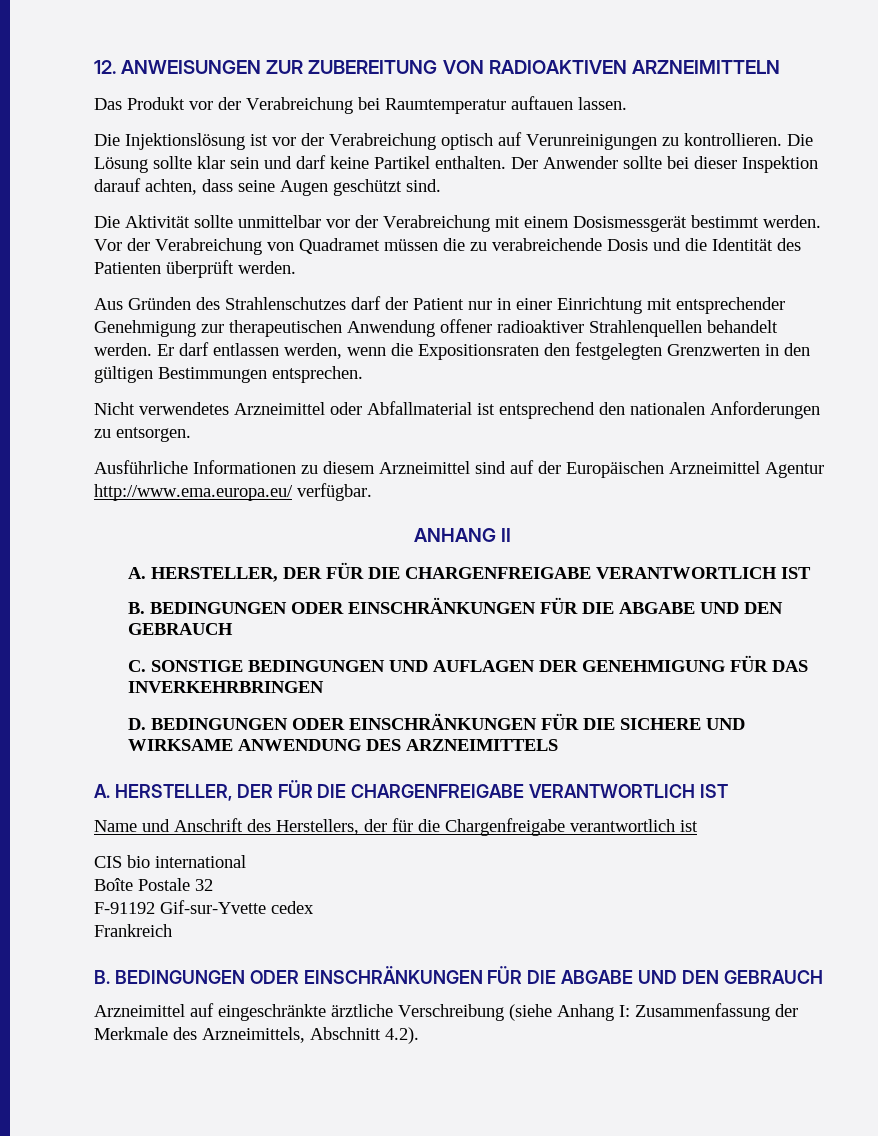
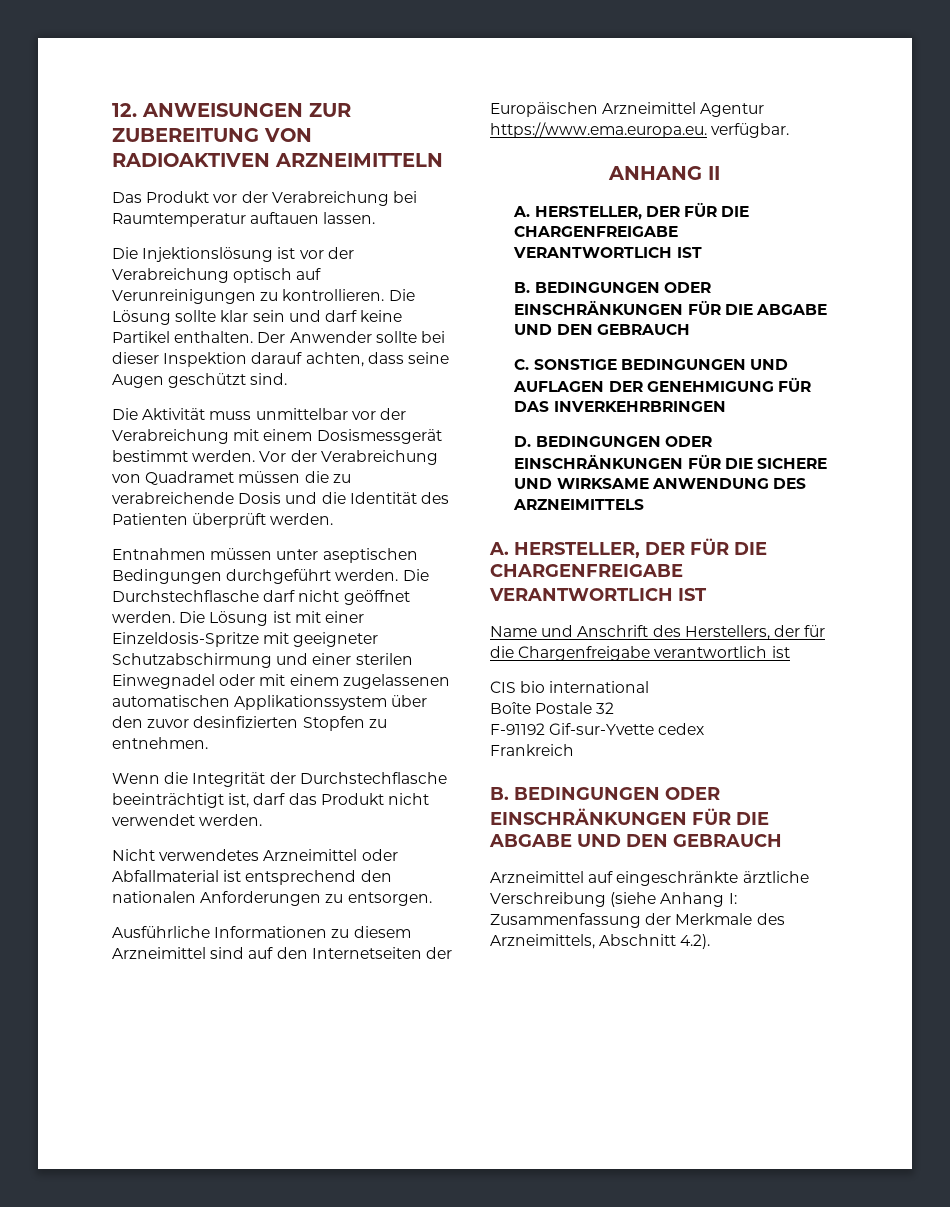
[194,215,233,228] sollte -> [209,411,252,420] muss
[94,296,785,314] [94,319,778,337] [94,342,810,360] [94,366,363,383] Aus Gründen des Strahlenschutzes darf der Patient nur in einer Einrichtung mit entsprechender Genehmigung zur therapeutischen Anwendung offener radioaktiver Strahlenquellen behandelt werden. Er darf entlassen werden, wenn die Expositionsraten den festgelegten Grenzwerten in den gültigen Bestimmungen entsprechen. -> [112,548,418,563] [112,569,429,584] [112,590,410,605] [112,611,364,626] [112,632,379,647] [112,653,413,668] [112,674,450,689] [112,695,428,710] [112,716,387,731] [112,737,208,749] [112,772,447,787] [112,793,429,808] [112,814,263,826] Entnahmen müssen unter aseptischen Bedingungen durchgeführt werden. Die Durchstechflasche darf nicht geöffnet werden. Die Lösung ist mit einer Einzeldosis-Spritze mit geeigneter Schutzabschirmung und einer sterilen Einwegnadel oder mit einem zugelassenen automatischen Applikationssystem über den zuvor desinfizierten Stopfen zu entnehmen. // Wenn die Integrität der Durchstechflasche beeinträchtigt ist, darf das Produkt nicht verwendet werden.
(534, 467) none -> [276,947,422,959] den Internetseiten
[94,484,293,501] http://www.ema.europa.eu/ -> [490,122,707,138] https://www.ema.europa.eu.

